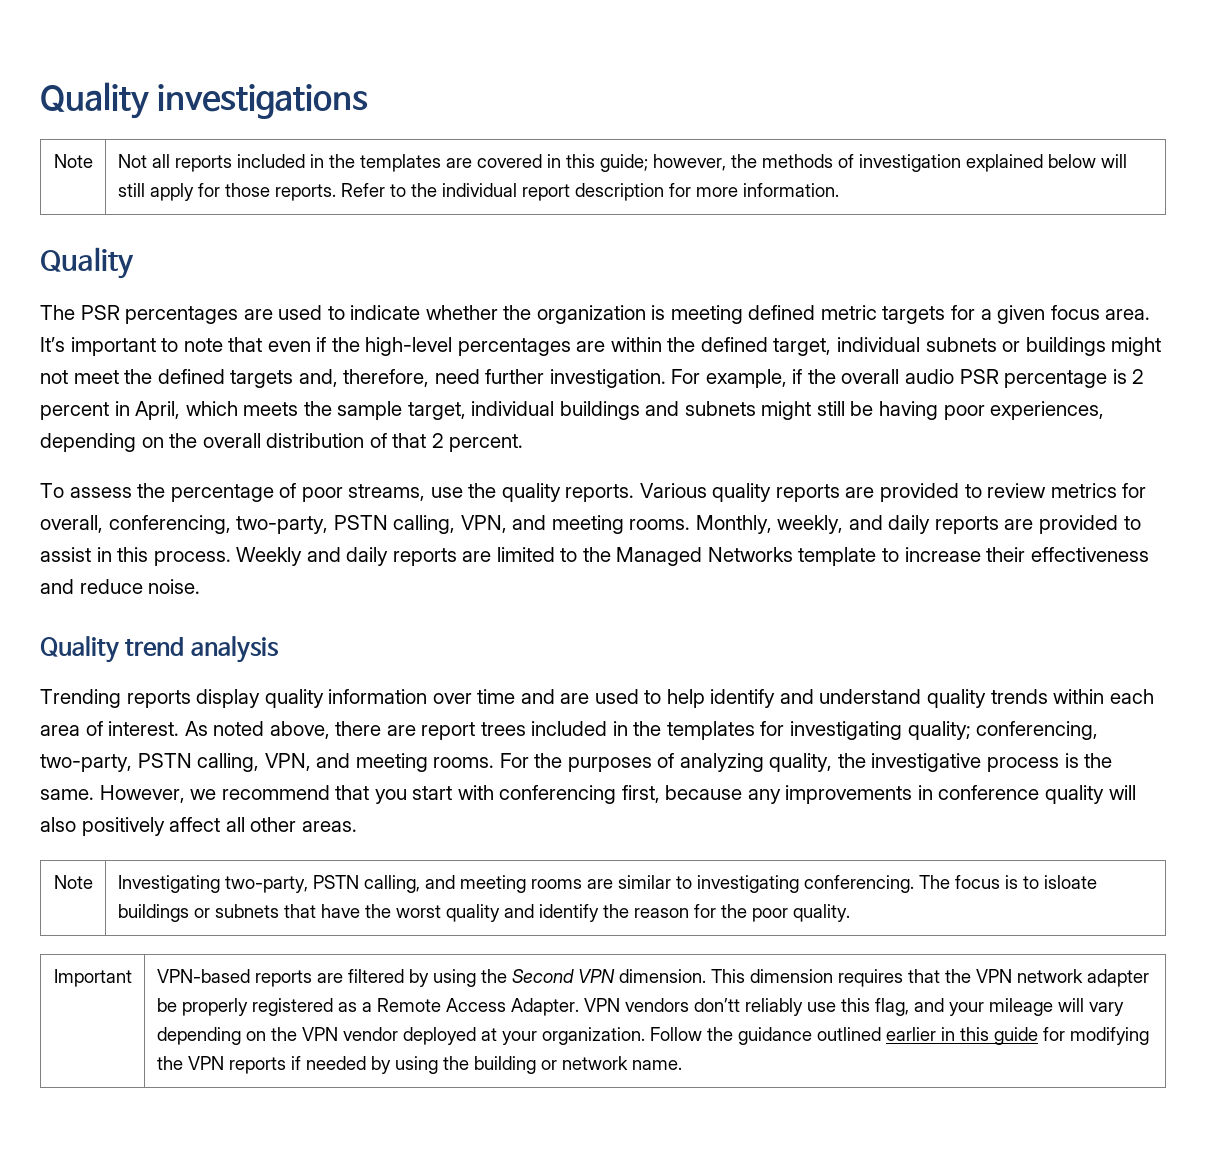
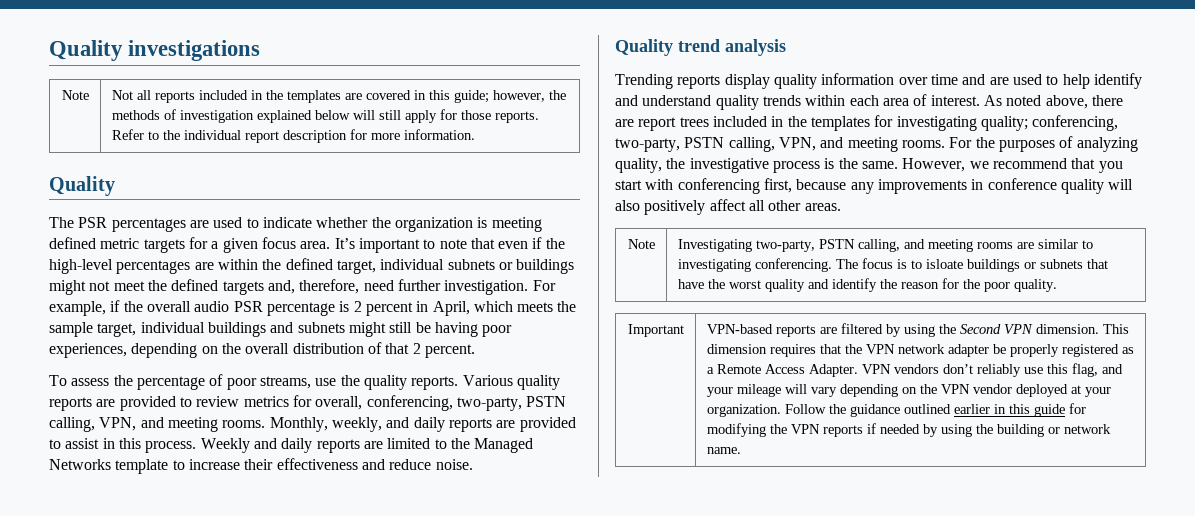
[693,998,740,1012] don’tt -> [942,364,973,374] don’t

